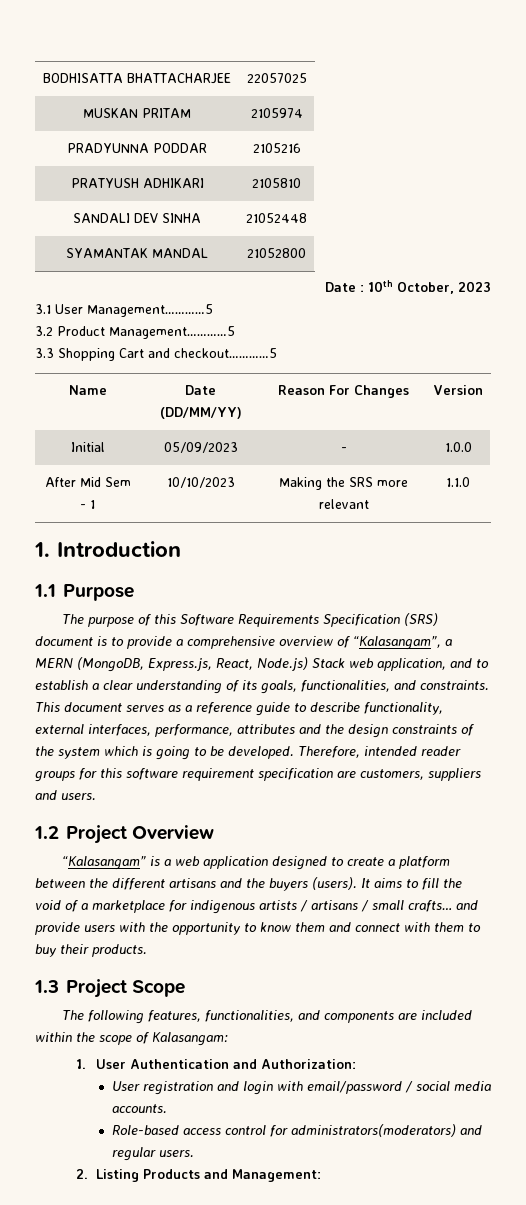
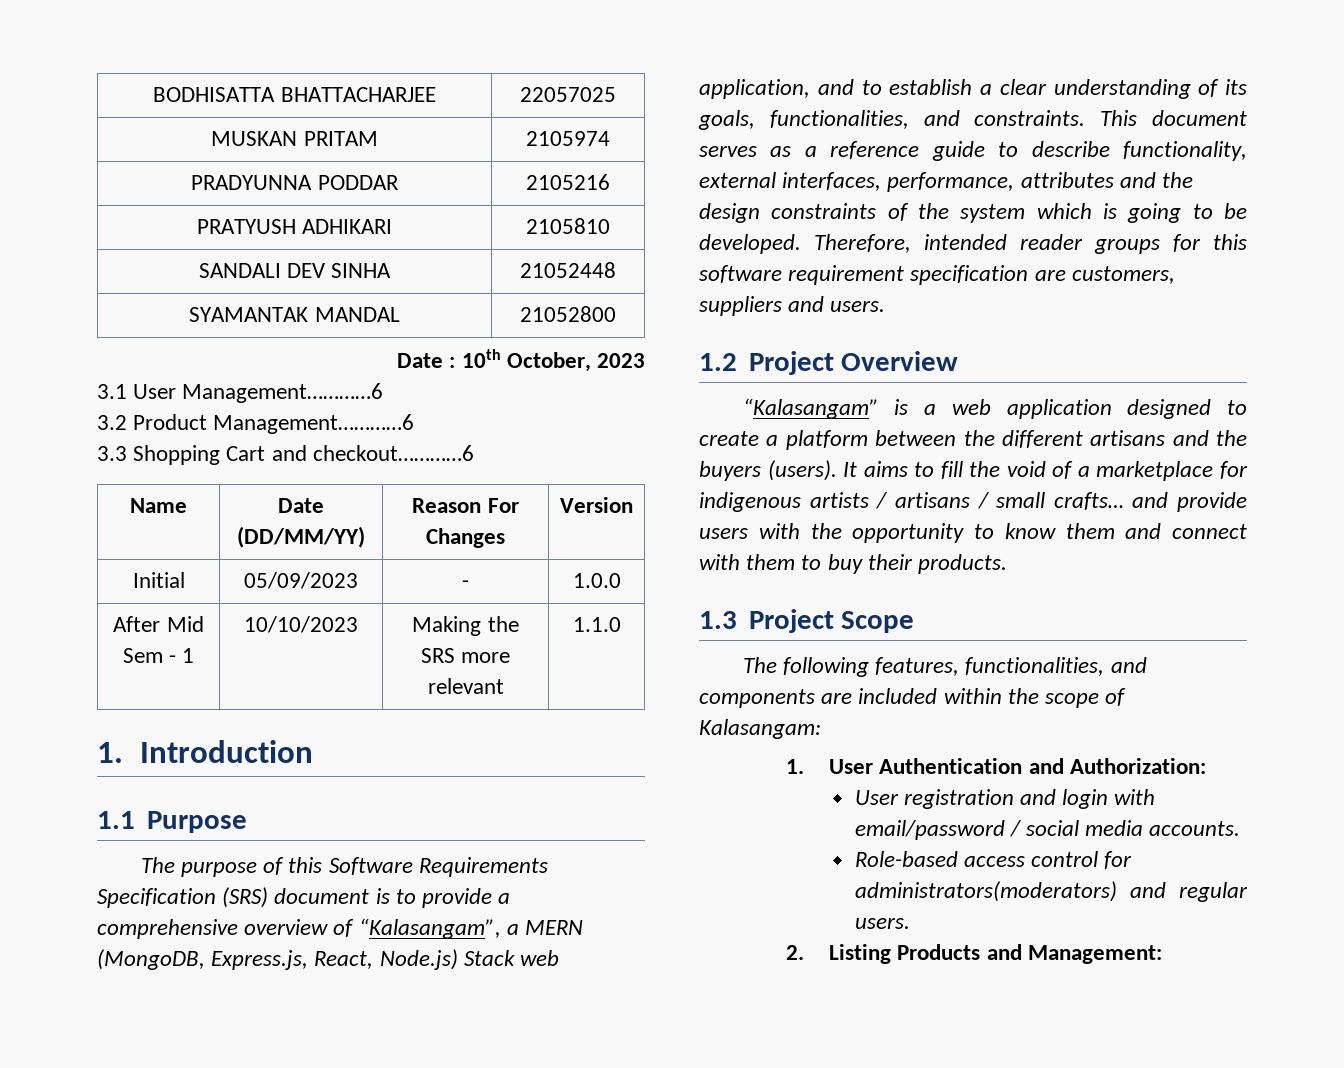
[87,304,213,317] Management…………5 -> [182,383,384,403] Management…………6
[109,326,235,339] Management…………5 -> [213,414,415,434] Management…………6
[174,348,277,358] checkout…………5 -> [312,445,474,461] checkout…………6

